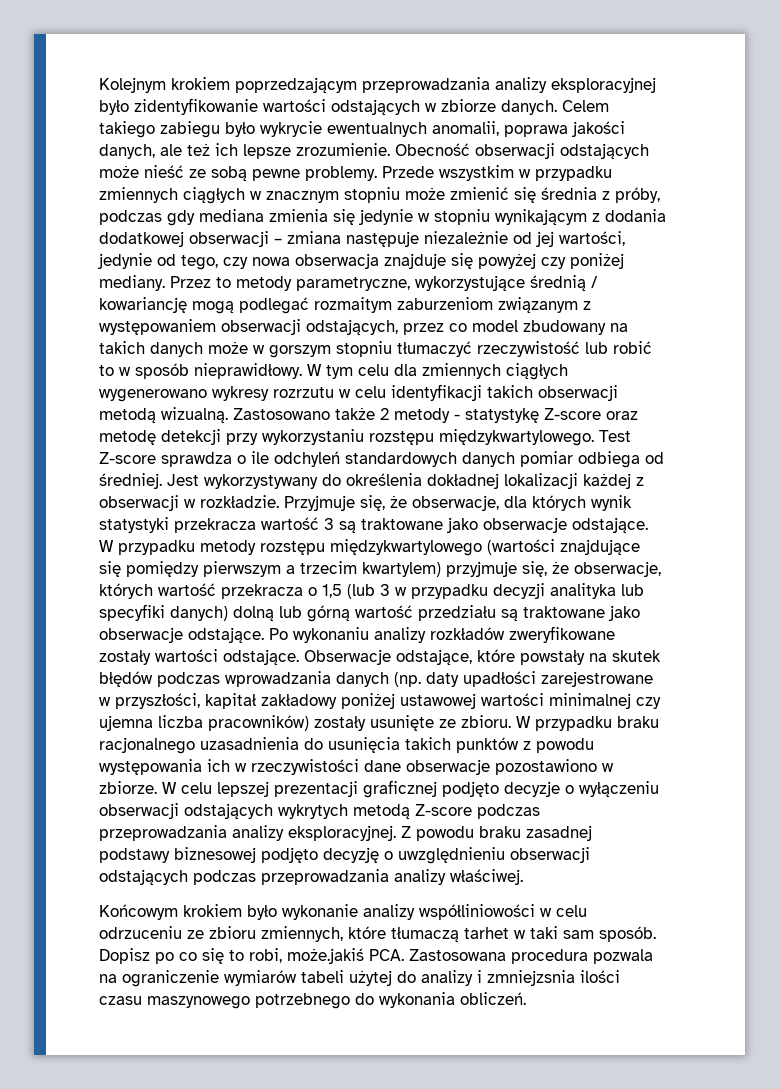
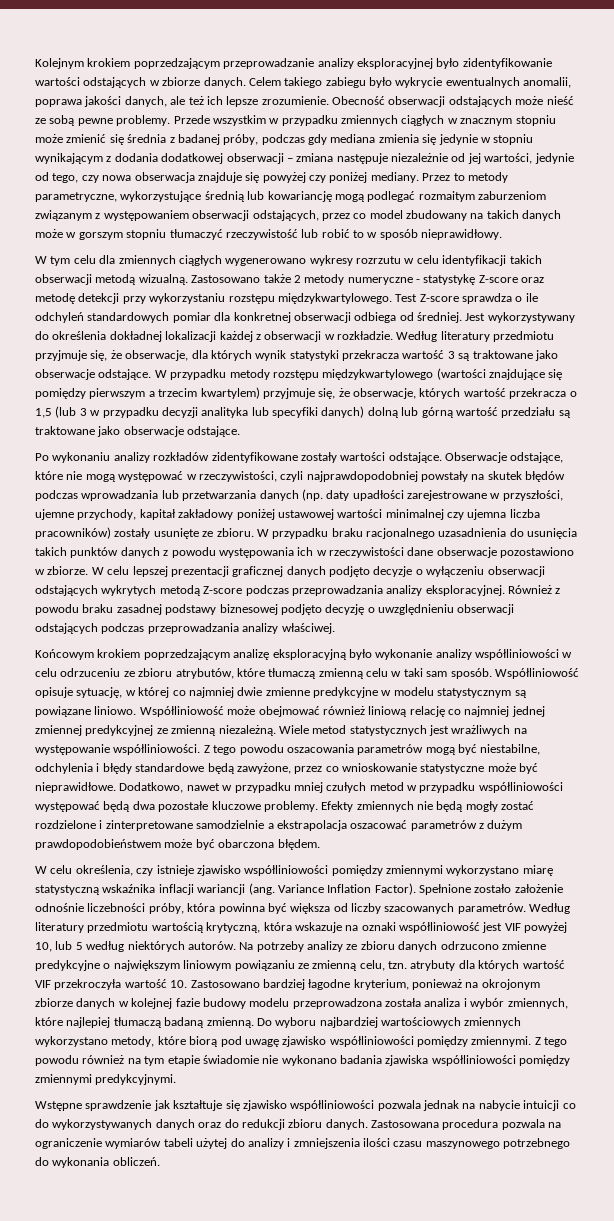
[362,77,490,93] przeprowadzania -> [223,58,315,69] przeprowadzanie
(610, 195) none -> [177,134,220,145] badanej
[591,276,598,288] / -> [247,191,265,200] lub
(302, 371) none -> (503, 234) //
(450, 415) none -> [347,277,413,285] numeryczne
[462,451,573,467] danych pomiar -> [172,312,351,323] pomiar dla konkretnej obserwacji
[284,495,355,511] Przyjmuje -> [396,331,555,342] [35,350,87,361] Według literatury przedmiotu przyjmuje
(264, 635) none -> (241, 431) //
[509,626,615,643] zweryfikowane -> [211,452,298,463] zidentyfikowane
(515, 655) none -> [66,471,418,482] nie mogą występować w rzeczywistości, czyli najprawdopodobniej
(331, 679) none -> [161,490,257,501] lub przetwarzania
(200, 701) none -> [35,509,137,520] ujemne przychody,
(519, 745) none -> [120,547,160,558] danych
(437, 789) none -> [286,566,326,577] danych
[401,826,411,838] Z -> [508,585,561,594] Również z
(242, 910) none -> [143,649,347,660] poprzedzającym analizę eksploracyjną
[261,926,343,942] zmiennych, -> [175,668,234,679] atrybutów,
[464,927,509,939] tarhet -> [318,668,388,679] zmienną celu
[99,948,404,964] Dopisz po co się to robi, może.jakiś PCA. -> [494,668,579,679] [35,687,527,698] [35,706,545,717] [35,725,527,736] [35,744,541,755] [35,763,539,774] [35,782,563,793] [35,801,535,812] [35,820,523,831] [35,839,320,850] [35,865,553,876] [35,883,563,895] [35,903,571,914] [35,922,568,933] [35,941,546,952] [35,960,565,971] [35,979,540,990] [35,998,568,1009] [35,1017,522,1028] [35,1036,568,1047] [35,1055,571,1066] [35,1074,177,1085] [35,1100,576,1111] [35,1119,368,1130] Współliniowość opisuje sytuację, w której co najmniej dwie zmienne predykcyjne w modelu statystycznym są powiązane liniowo. Współliniowość może obejmować również liniową relację co najmniej jednej zmiennej predykcyjnej ze zmienną niezależną. Wiele metod statystycznych jest wrażliwych na występowanie współliniowości. Z tego powodu oszacowania parametrów mogą być niestabilne, odchylenia i błędy standardowe będą zawyżone, przez co wnioskowanie statystyczne może być nieprawidłowe. Dodatkowo, nawet w przypadku mniej czułych metod w przypadku współliniowości występować będą dwa pozostałe kluczowe problemy. Efekty zmiennych nie będą mogły zostać rozdzielone i zinterpretowane samodzielnie a ekstrapolacja oszacować parametrów z dużym prawdopodobieństwem może być obarczona błędem. // W celu określenia, czy istnieje zjawisko współliniowości pomiędzy zmiennymi wykorzystano miarę statystyczną wskaźnika inflacji wariancji (ang. Variance Inflation Factor). Spełnione zostało założenie odnośnie liczebności próby, która powinna być większa od liczby szacowanych parametrów. Według literatury przedmiotu wartością krytyczną, która wskazuje na oznaki współliniowość jest VIF powyżej 10, lub 5 według niektórych autorów. Na potrzeby analizy ze zbioru danych odrzucono zmienne predykcyjne o największym liniowym powiązaniu ze zmienną celu, tzn. atrybuty dla których wartość VIF przekroczyła wartość 10. Zastosowano bardziej łagodne kryterium, ponieważ na okrojonym zbiorze danych w kolejnej fazie budowy modelu przeprowadzona została analiza i wybór zmiennych, które najlepiej tłumaczą badaną zmienną. Do wyboru najbardziej wartościowych zmiennych wykorzystano metody, które biorą pod uwagę zjawisko współliniowości pomiędzy zmiennymi. Z tego powodu również na tym etapie świadomie nie wykonano badania zjawiska współliniowości pomiędzy zmiennymi predykcyjnymi. // Wstępne sprawdzenie jak kształtuje się zjawisko współliniowości pozwala jednak na nabycie intuicji co do wykorzystywanych danych oraz do redukcji zbioru danych.
[487,970,575,986] zmniejzsnia -> [293,1138,360,1149] zmniejszenia

